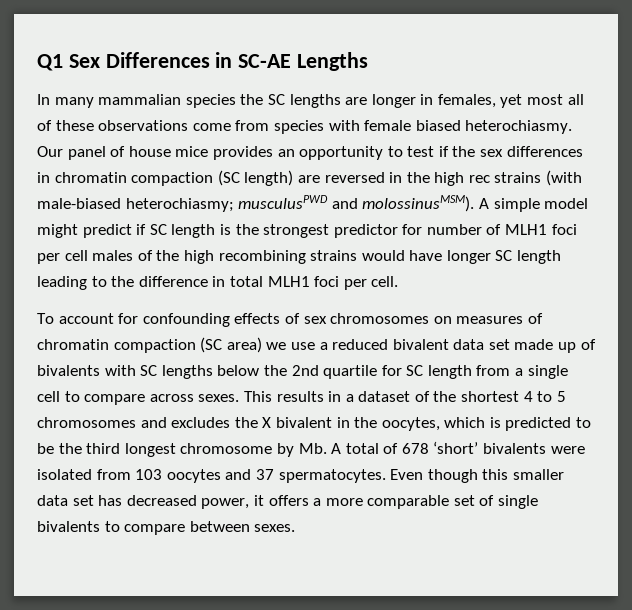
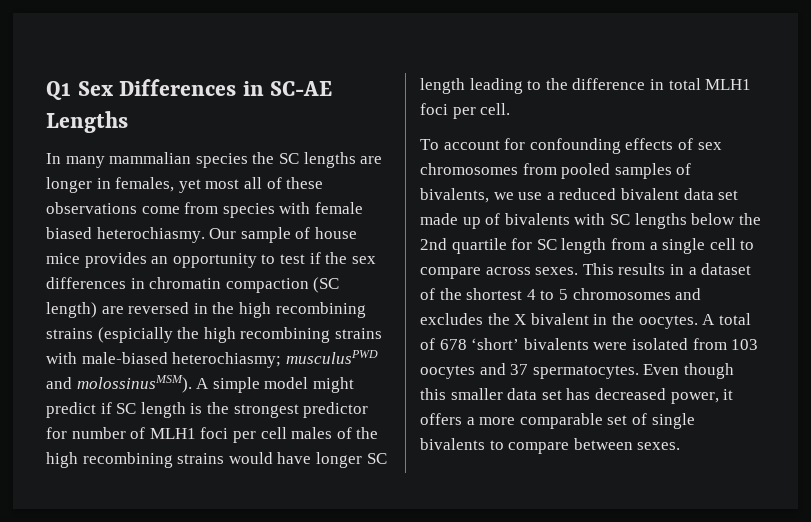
[67,146,106,160] panel -> [240,227,291,243] sample
[468,170,583,186] rec strains (with -> [275,302,366,318] [46,327,382,343] [46,352,77,364] recombining strains (espicially the high recombining strains with
[433,313,543,324] [37,337,262,353] on measures of chromatin compaction (SC area) -> [522,163,692,179] [420,188,489,203] from pooled samples of bivalents,
[381,417,592,431] [37,443,327,457] oocytes, which is predicted to be the third longest chromosome by Mb. -> [638,315,698,329] oocytes.

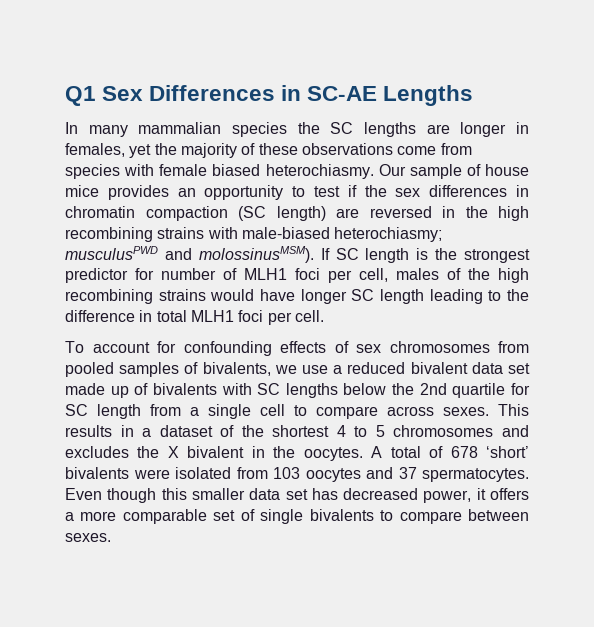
[205,177,262,189] most all -> [154,143,237,158] the majority
[97,327,382,343] (espicially the high recombining strains -> (205, 233) none
[196,377,354,393] [46,402,112,418] A simple model might predict if -> [320,248,330,260] If
[260,427,287,439] cell -> [359,268,388,282] cell,

